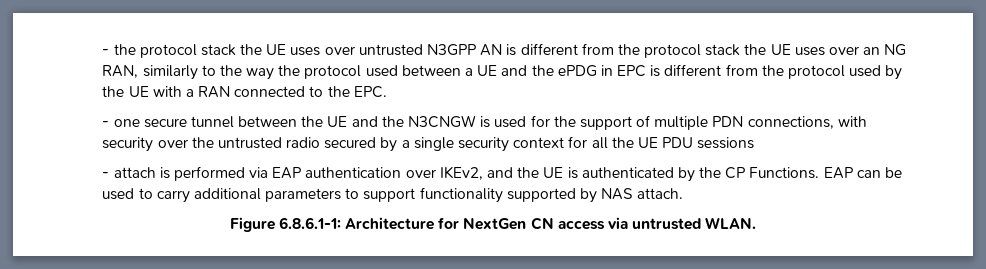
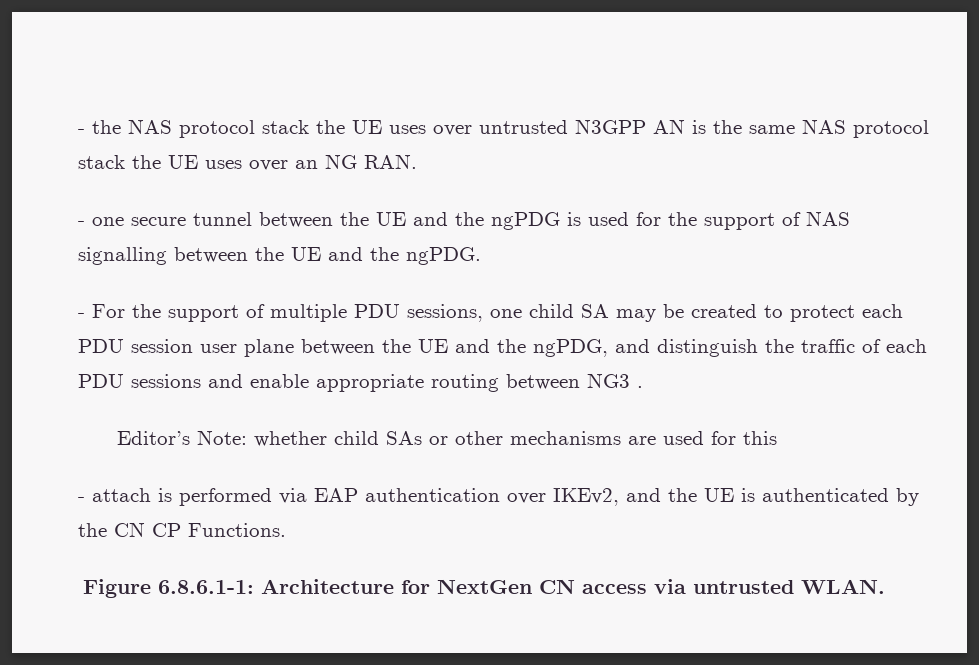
(136, 49) none -> [127,119,172,134] NAS
[520,43,640,55] different from the -> [712,119,846,134] the same NAS
[102,64,903,80] [102,86,387,98] RAN, similarly to the way the protocol used between a UE and the ePDG in EPC is different from the protocol used by the UE with a RAN connected to the EPC. -> [363,154,417,169] RAN.
[408,115,477,128] N3CNGW -> [490,212,560,230] ngPDG
[654,116,867,130] [102,136,755,152] multiple PDN connections, with security over the untrusted radio secured by a single security context for all the UE PDU sessions -> [805,211,850,226] [77,247,481,265] [77,304,903,322] [77,339,927,357] [77,373,643,392] [116,430,777,447] NAS signalling between the UE and the ngPDG. // - For the support of multiple PDU sessions, one child SA may be created to protect each PDU session user plane between the UE and the ngPDG, and distinguish the traffic of each PDU sessions and enable appropriate routing between NG3 . // Editor’s Note: whether child SAs or other mechanisms are used for this
(722, 172) none -> [113,522,145,537] CN
[823,167,903,179] [102,187,684,203] EAP can be used to carry additional parameters to support functionality supported by NAS attach. -> (286, 530) none

